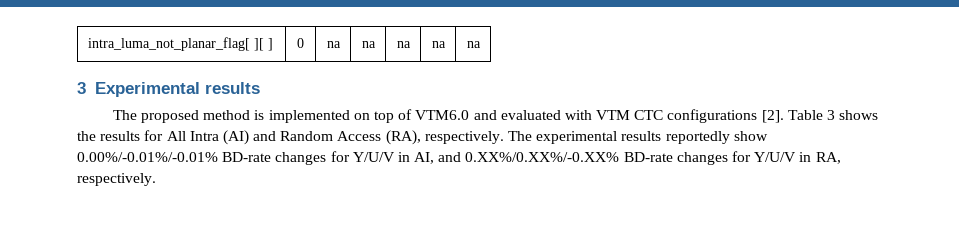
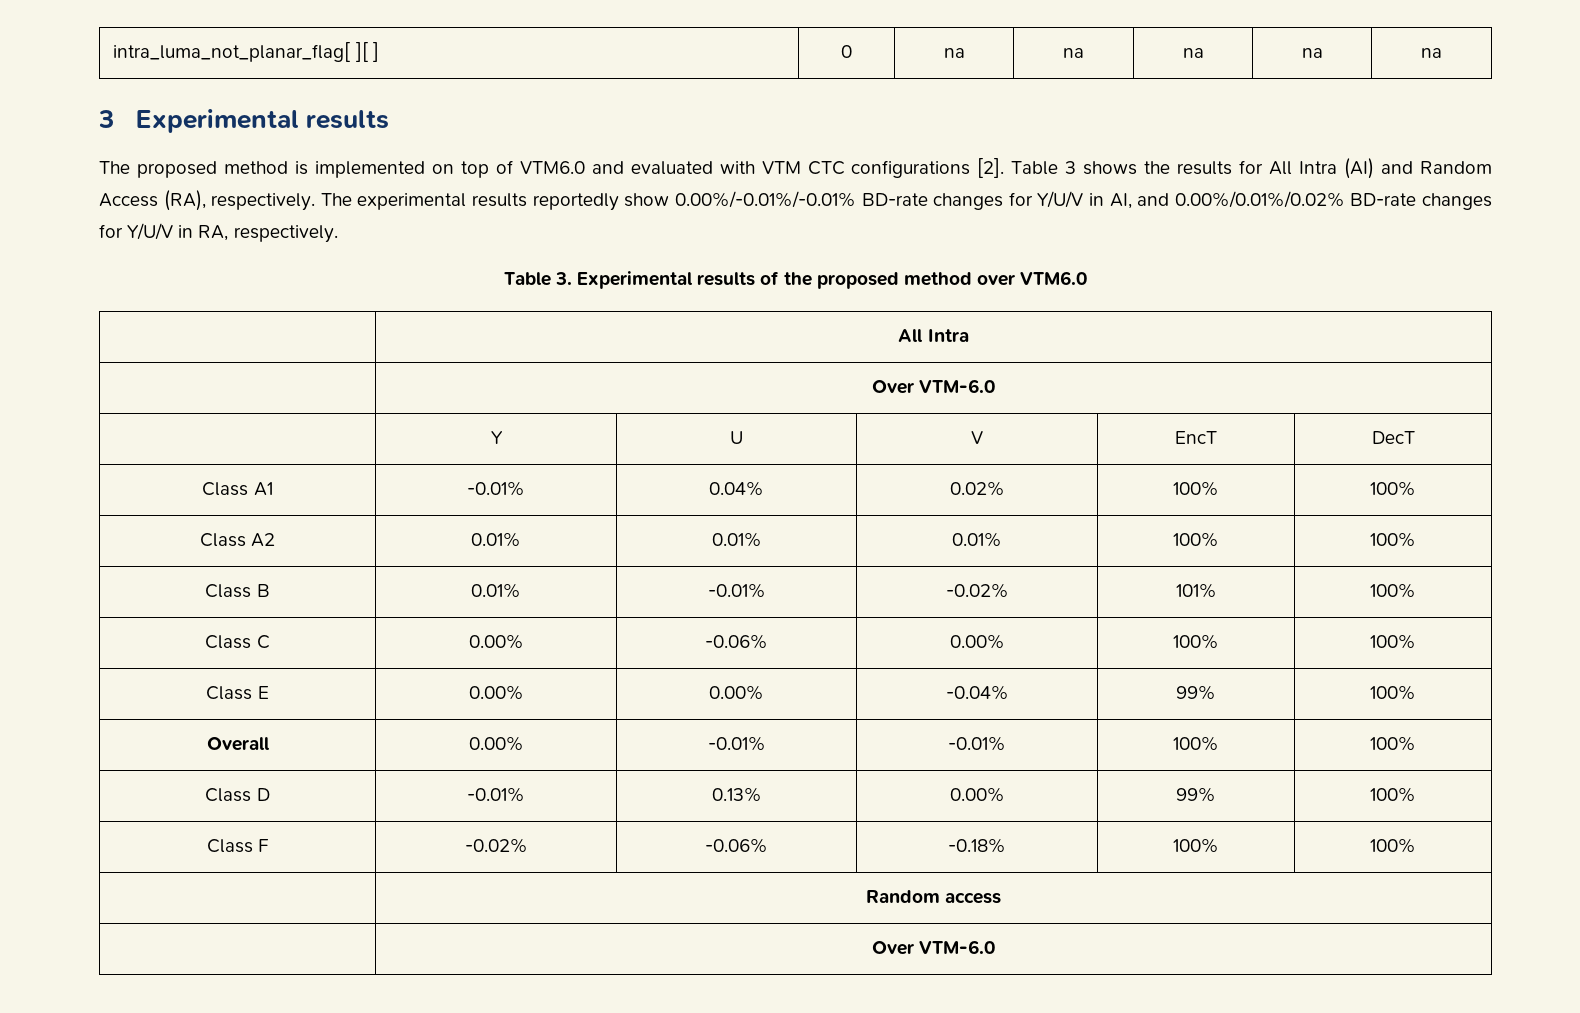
[465,152,620,162] 0.XX%/0.XX%/-0.XX% -> [1174,191,1345,208] 0.00%/0.01%/0.02%
(156, 179) none -> [503,271,1088,289] [898,329,969,342] [871,379,996,394] [490,431,503,444] [730,431,743,444] [971,431,983,444] [1175,431,1217,444] [1371,431,1415,444] [202,482,273,496] [467,481,525,496] [709,481,764,496] [949,481,1005,496] [1173,481,1219,496] [1370,481,1416,496] [199,533,276,547] [471,532,521,547] [711,532,762,547] [952,532,1002,547] [1173,532,1219,547] [1370,532,1416,547] [205,584,270,598] [471,583,521,598] [707,583,766,598] [945,583,1009,598] [1175,583,1217,598] [1370,583,1416,598] [205,635,270,649] [468,634,524,649] [705,634,768,649] [949,634,1005,649] [1173,634,1219,649] [1370,634,1416,649] [206,686,269,700] [468,685,524,700] [709,685,764,700] [945,685,1009,700] [1176,685,1216,700] [1370,685,1416,700] [206,737,270,751] [468,736,524,751] [707,736,766,751] [948,736,1006,751] [1173,736,1219,751] [1370,736,1416,751] [205,788,270,802] [467,787,525,802] [711,787,762,802] [949,787,1005,802] [1176,787,1216,802] [1370,787,1416,802] [206,839,270,853] [464,838,528,853] [705,838,768,853] [948,838,1006,853] [1173,838,1219,853] [1370,838,1416,853] [865,890,1002,904] [871,940,996,955] // Table 3. Experimental results of the proposed method over VTM6.0 // | All Intra // | Over VTM-6.0 // | Y | U | V | EncT | DecT // Class A1 | -0.01% | 0.04% | 0.02% | 100% | 100% // Class A2 | 0.01% | 0.01% | 0.01% | 100% | 100% // Class B | 0.01% | -0.01% | -0.02% | 101% | 100% // Class C | 0.00% | -0.06% | 0.00% | 100% | 100% // Class E | 0.00% | 0.00% | -0.04% | 99% | 100% // Overall | 0.00% | -0.01% | -0.01% | 100% | 100% // Class D | -0.01% | 0.13% | 0.00% | 99% | 100% // Class F | -0.02% | -0.06% | -0.18% | 100% | 100% // | Random access // | Over VTM-6.0

